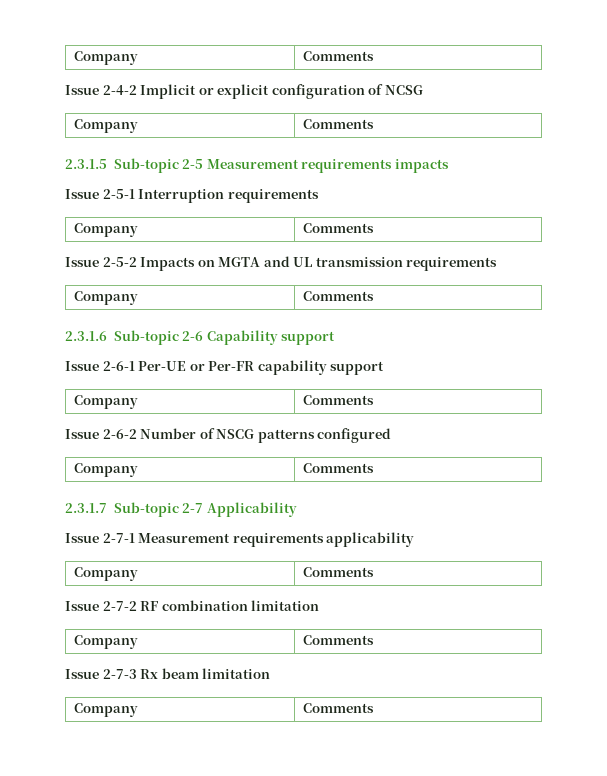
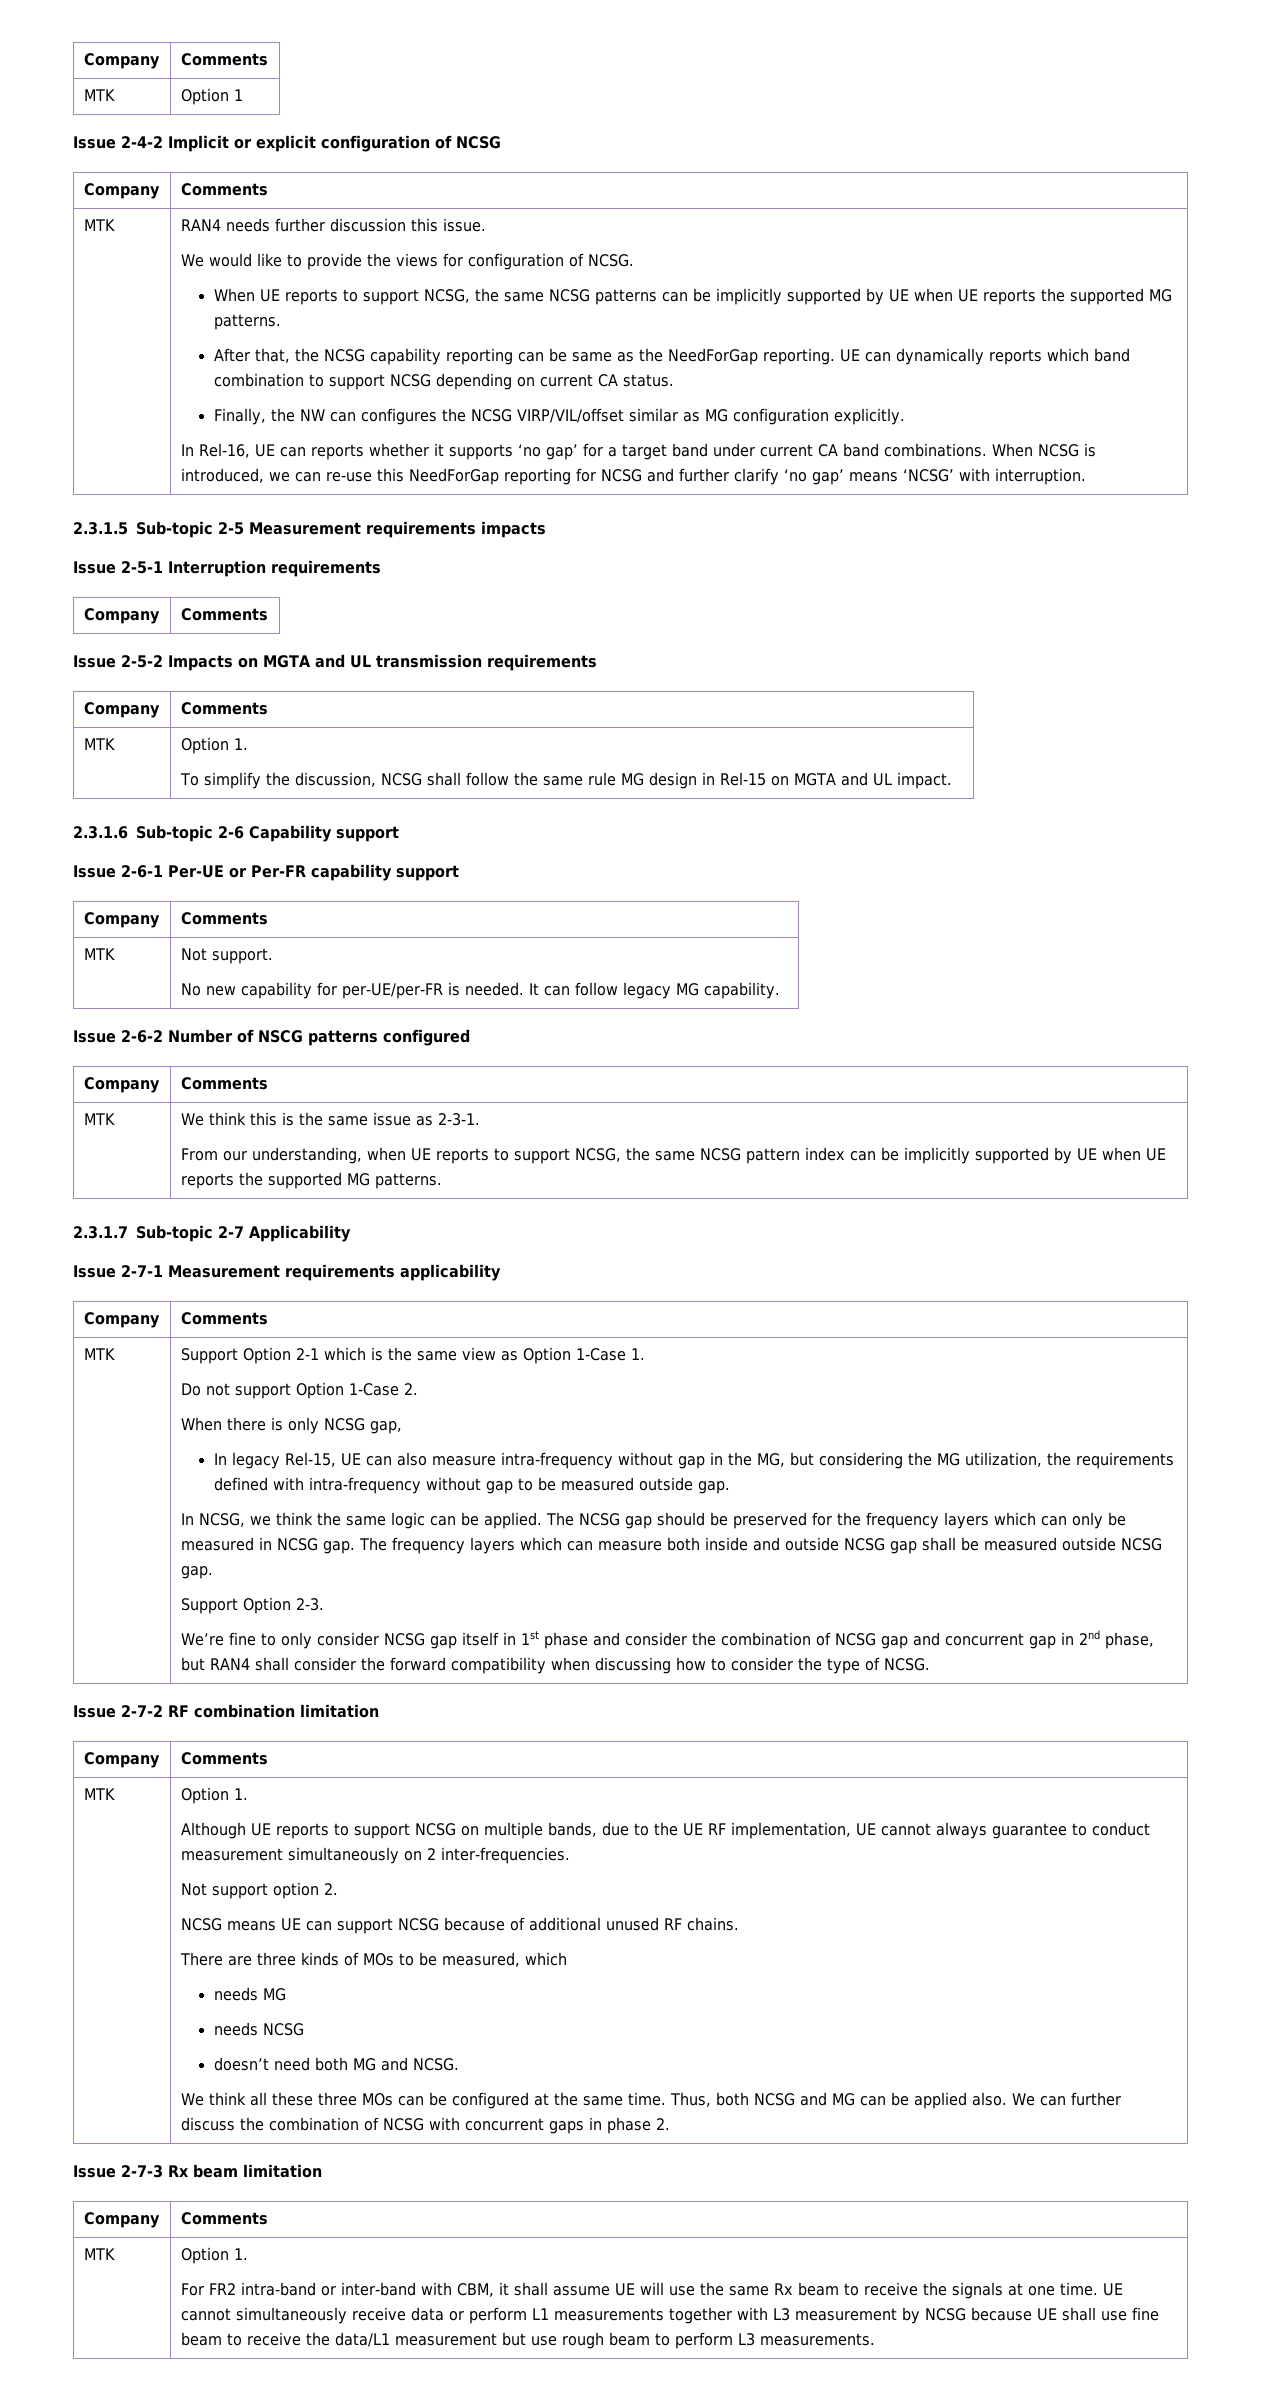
[74,51,139,65] [303,51,375,61] Company | Comments -> [83,53,160,69] [180,53,268,66] [83,89,115,101] [180,88,243,105] Company | Comments // MTK | Option 1
(375, 124) none -> [83,219,115,231] [180,218,486,232] [180,253,634,270] [213,288,1172,305] [213,314,281,330] [213,348,1130,365] [213,373,674,390] [213,408,905,425] [180,443,1096,460] [180,468,1086,485] // MTK | RAN4 needs further discussion this issue. // We would like to provide the views for configuration of NCSG. // When UE reports to support NCSG, the same NCSG patterns can be implicitly supported by UE when UE reports the supported MG patterns. // After that, the NCSG capability reporting can be same as the NeedForGap reporting. UE can dynamically reports which band combination to support NCSG depending on current CA status. // Finally, the NW can configures the NCSG VIRP/VIL/offset similar as MG configuration explicitly. // In Rel-16, UE can reports whether it supports ‘no gap’ for a target band under current CA band combinations. When NCSG is introduced, we can re-use this NeedForGap reporting for NCSG and further clarify ‘no gap’ means ‘NCSG’ with interruption.
(375, 296) none -> [83,738,115,750] [180,737,248,754] [179,772,952,789] // MTK | Option 1. // To simplify the discussion, NCSG shall follow the same rule MG design in Rel-15 on MGTA and UL impact.
(375, 400) none -> [83,948,115,960] [180,948,273,964] [180,982,780,999] // MTK | Not support. // No new capability for per-UE/per-FR is needed. It can follow legacy MG capability.
(375, 468) none -> [83,1113,115,1125] [180,1112,480,1126] [180,1147,1166,1164] [180,1172,442,1189] // MTK | We think this is the same issue as 2-3-1. // From our understanding, when UE reports to support NCSG, the same NCSG pattern index can be implicitly supported by UE when UE reports the supported MG patterns.
(375, 572) none -> [83,1348,115,1360] [180,1347,645,1364] [180,1382,418,1399] [180,1417,402,1434] [213,1452,1174,1469] [213,1477,730,1494] [180,1512,1126,1529] [180,1537,1162,1554] [180,1566,213,1579] [180,1597,324,1614] [180,1630,1154,1649] [180,1657,930,1674] // MTK | Support Option 2-1 which is the same view as Option 1-Case 1. // Do not support Option 1-Case 2. // When there is only NCSG gap, // In legacy Rel-15, UE can also measure intra-frequency without gap in the MG, but considering the MG utilization, the requirements defined with intra-frequency without gap to be measured outside gap. // In NCSG, we think the same logic can be applied. The NCSG gap should be preserved for the frequency layers which can only be measured in NCSG gap. The frequency layers which can measure both inside and outside NCSG gap shall be measured outside NCSG gap. // Support Option 2-3. // We’re fine to only consider NCSG gap itself in 1st phase and consider the combination of NCSG gap and concurrent gap in 2nd phase, but RAN4 shall consider the forward compatibility when discussing how to consider the type of NCSG.
(375, 640) none -> [83,1788,115,1800] [180,1787,248,1804] [180,1822,1150,1839] [180,1847,570,1864] [180,1882,338,1899] [180,1917,739,1934] [179,1952,567,1967] [213,1987,286,2001] [213,2022,304,2036] [213,2057,459,2071] [180,2092,1121,2109] [180,2117,670,2134] // MTK | Option 1. // Although UE reports to support NCSG on multiple bands, due to the UE RF implementation, UE cannot always guarantee to conduct measurement simultaneously on 2 inter-frequencies. // Not support option 2. // NCSG means UE can support NCSG because of additional unused RF chains. // There are three kinds of MOs to be measured, which // needs MG // needs NCSG // doesn’t need both MG and NCSG. // We think all these three MOs can be configured at the same time. Thus, both NCSG and MG can be applied also. We can further discuss the combination of NCSG with concurrent gaps in phase 2.
(375, 708) none -> [83,2248,115,2260] [180,2247,248,2264] [180,2282,1123,2299] [180,2307,1159,2324] [180,2332,875,2349] // MTK | Option 1. // For FR2 intra-band or inter-band with CBM, it shall assume UE will use the same Rx beam to receive the signals at one time. UE cannot simultaneously receive data or perform L1 measurements together with L3 measurement by NCSG because UE shall use fine beam to receive the data/L1 measurement but use rough beam to perform L3 measurements.

